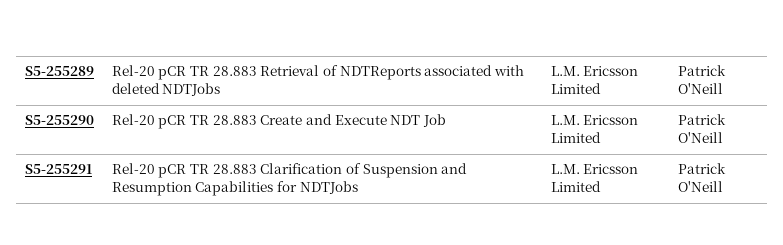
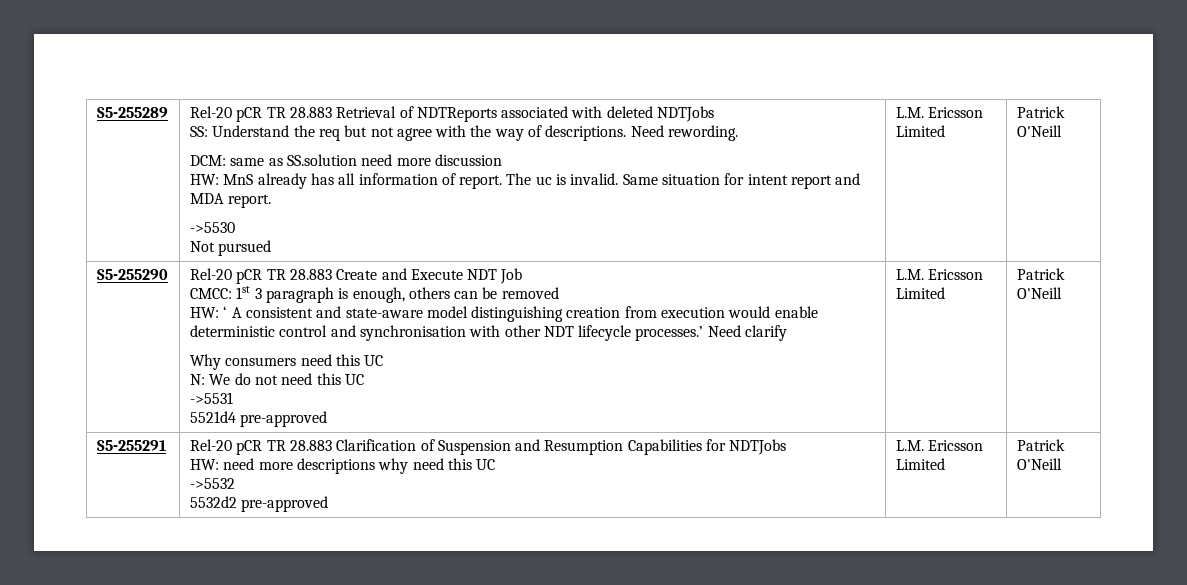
(221, 89) none -> [189,125,739,141] [189,154,502,166] [189,173,861,189] [189,193,272,208] [189,222,235,233] [189,240,272,256] // SS: Understand the req but not agree with the way of descriptions. Need rewording. // DCM: same as SS.solution need more discussion // HW: MnS already has all information of report. The uc is invalid. Same situation for intent report and MDA report. // ->5530 // Not pursued
(446, 120) none -> [189,286,559,303] [189,306,818,322] [189,325,788,341] [189,354,384,370] [189,373,364,385] [189,392,233,404] [189,411,328,427] // CMCC: 1st 3 paragraph is enough, others can be removed // HW: ‘ A consistent and state-aware model distinguishing creation from execution would enable deterministic control and synchronisation with other NDT lifecycle processes.’ Need clarify // Why consumers need this UC // N: We do not need this UC // ->5531 // 5521d4 pre-approved
(358, 187) none -> [189,458,496,474] [189,478,235,489] [189,496,329,512] // HW: need more descriptions why need this UC // ->5532 // 5532d2 pre-approved

